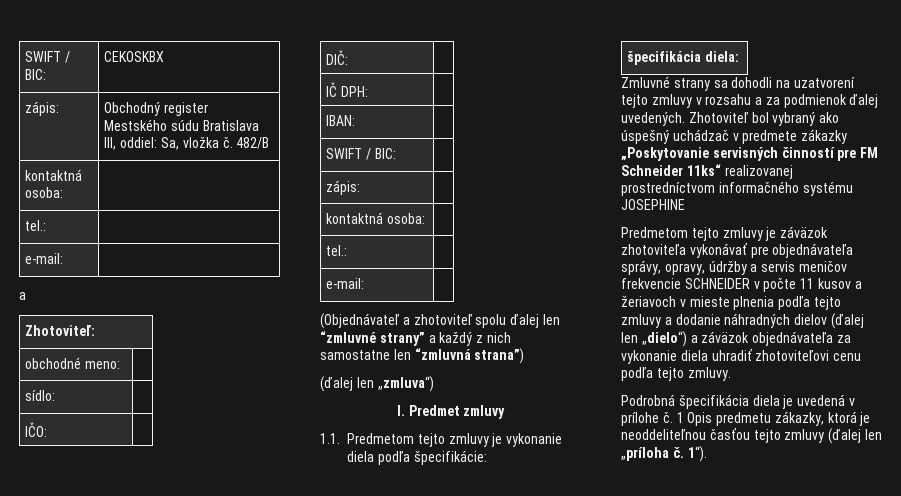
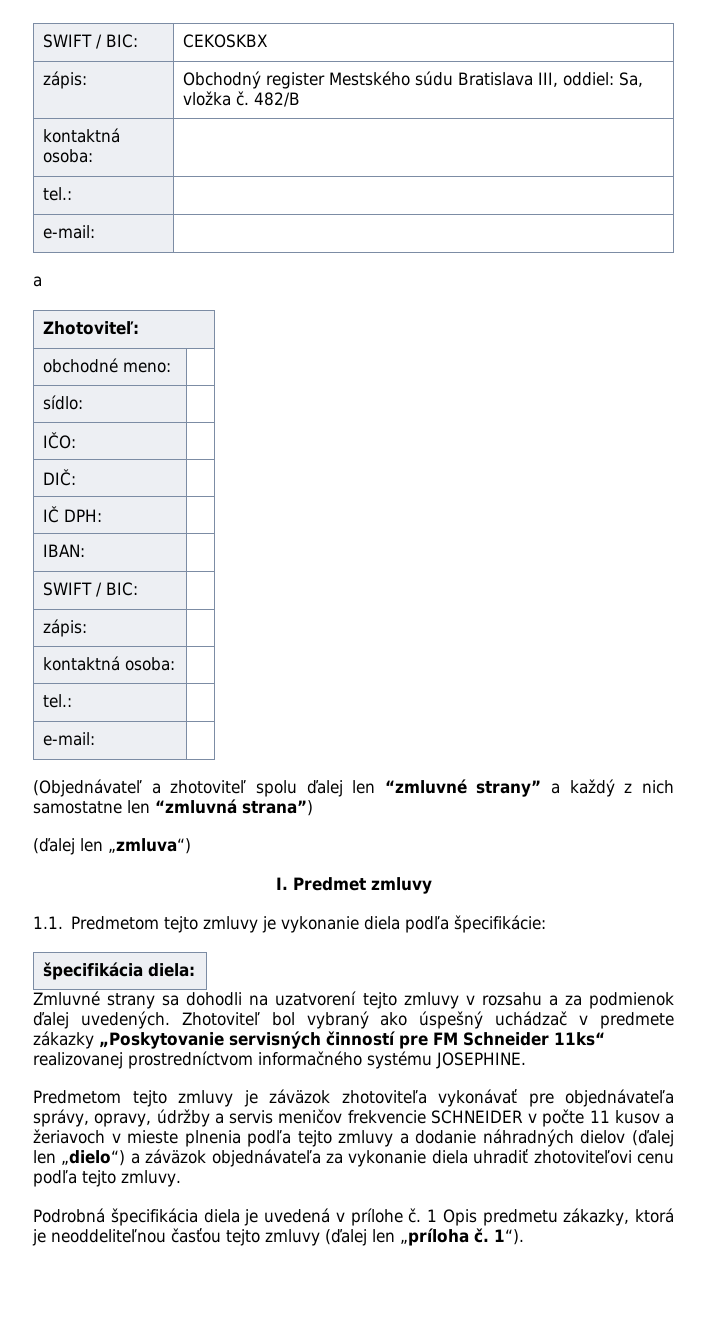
[621,199,685,210] JOSEPHINE -> [436,1052,526,1069] JOSEPHINE.

